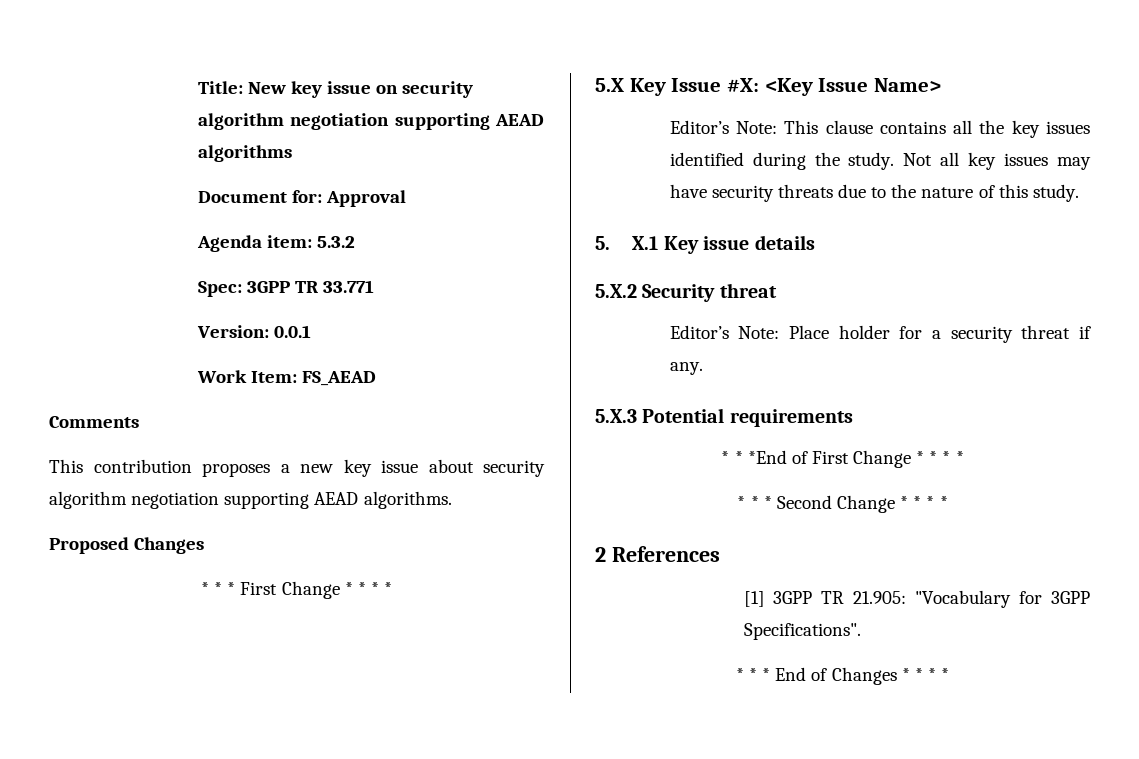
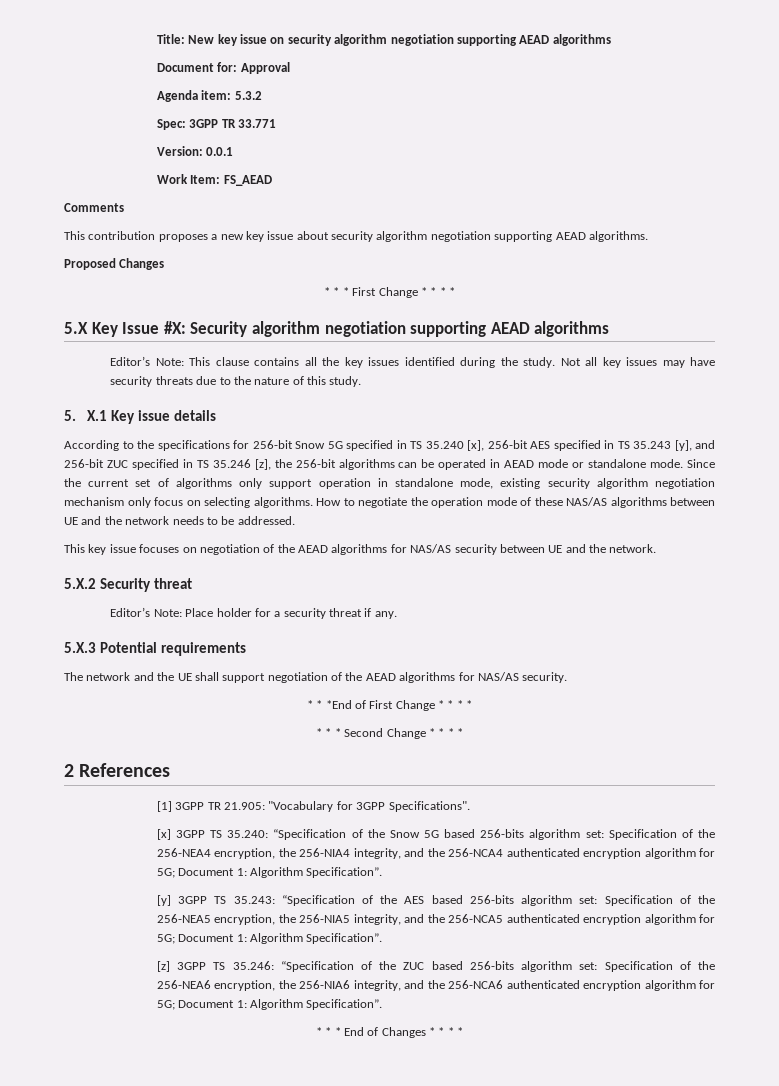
[764,78,942,96] <Key Issue Name> -> [190,321,610,337] Security algorithm negotiation supporting AEAD algorithms
(815, 242) none -> [64,440,715,451] [64,459,716,470] [64,478,715,489] [64,497,715,508] [64,516,295,525] [64,544,657,555] // According to the specifications for 256-bit Snow 5G specified in TS 35.240 [x], 256-bit AES specified in TS 35.243 [y], and 256-bit ZUC specified in TS 35.246 [z], the 256-bit algorithms can be operated in AEAD mode or standalone mode. Since the current set of algorithms only support operation in standalone mode, existing security algorithm negotiation mechanism only focus on selecting algorithms. How to negotiate the operation mode of these NAS/AS algorithms between UE and the network needs to be addressed. // This key issue focuses on negotiation of the AEAD algorithms for NAS/AS security between UE and the network.
(853, 418) none -> [64,672,568,683] // The network and the UE shall support negotiation of the AEAD algorithms for NAS/AS security.
(861, 631) none -> [156,829,715,840] [156,848,715,859] [156,867,383,878] [156,895,716,906] [156,914,715,925] [156,933,383,944] [156,961,716,972] [156,980,715,991] [156,999,383,1010] // [x] 3GPP TS 35.240: “Specification of the Snow 5G based 256-bits algorithm set: Specification of the 256-NEA4 encryption, the 256-NIA4 integrity, and the 256-NCA4 authenticated encryption algorithm for 5G; Document 1: Algorithm Specification”. // [y] 3GPP TS 35.243: “Specification of the AES based 256-bits algorithm set: Specification of the 256-NEA5 encryption, the 256-NIA5 integrity, and the 256-NCA5 authenticated encryption algorithm for 5G; Document 1: Algorithm Specification”. // [z] 3GPP TS 35.246: “Specification of the ZUC based 256-bits algorithm set: Specification of the 256-NEA6 encryption, the 256-NIA6 integrity, and the 256-NCA6 authenticated encryption algorithm for 5G; Document 1: Algorithm Specification”.

